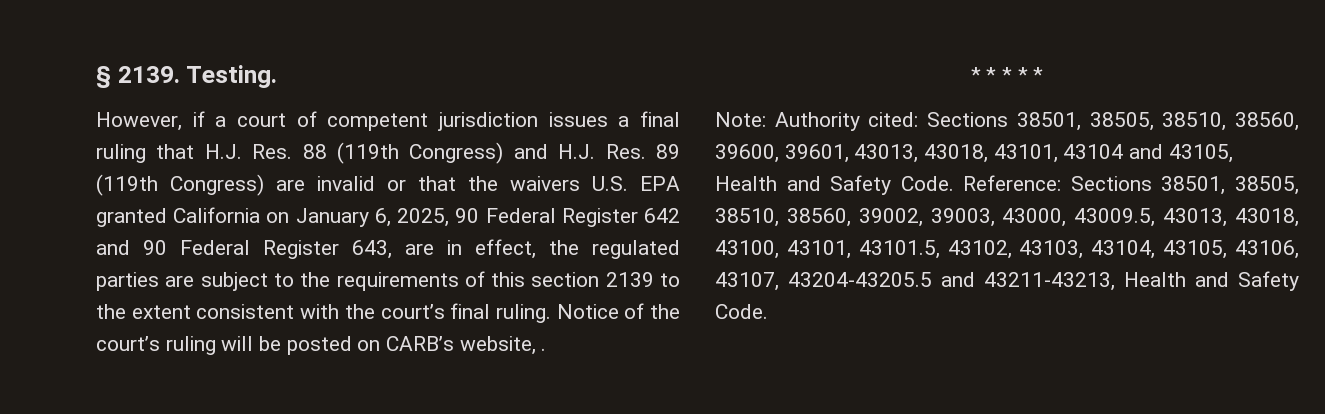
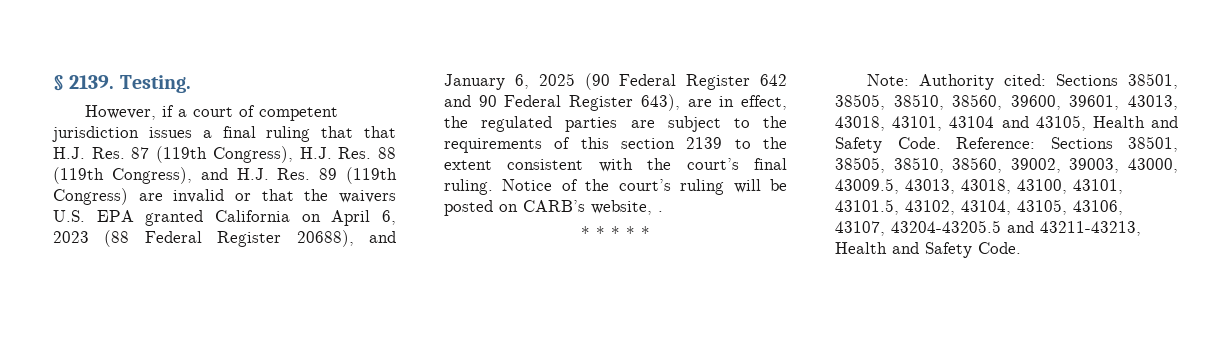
(195, 151) none -> [364,126,396,138] [53,146,293,163] that H.J. Res. 87 (119th Congress),
[409,142,504,164] Congress) -> [111,167,192,184] Congress),
[295,208,480,227] January 6, 2025, 90 -> [331,210,396,226] [53,230,396,247] [444,73,610,90] April 6, 2023 (88 Federal Register 20688), and January 6, 2025 (90
[352,240,392,259] 643, -> [640,94,680,111] 643),
[1019,240,1084,259] 43103, -> (955, 207) none

